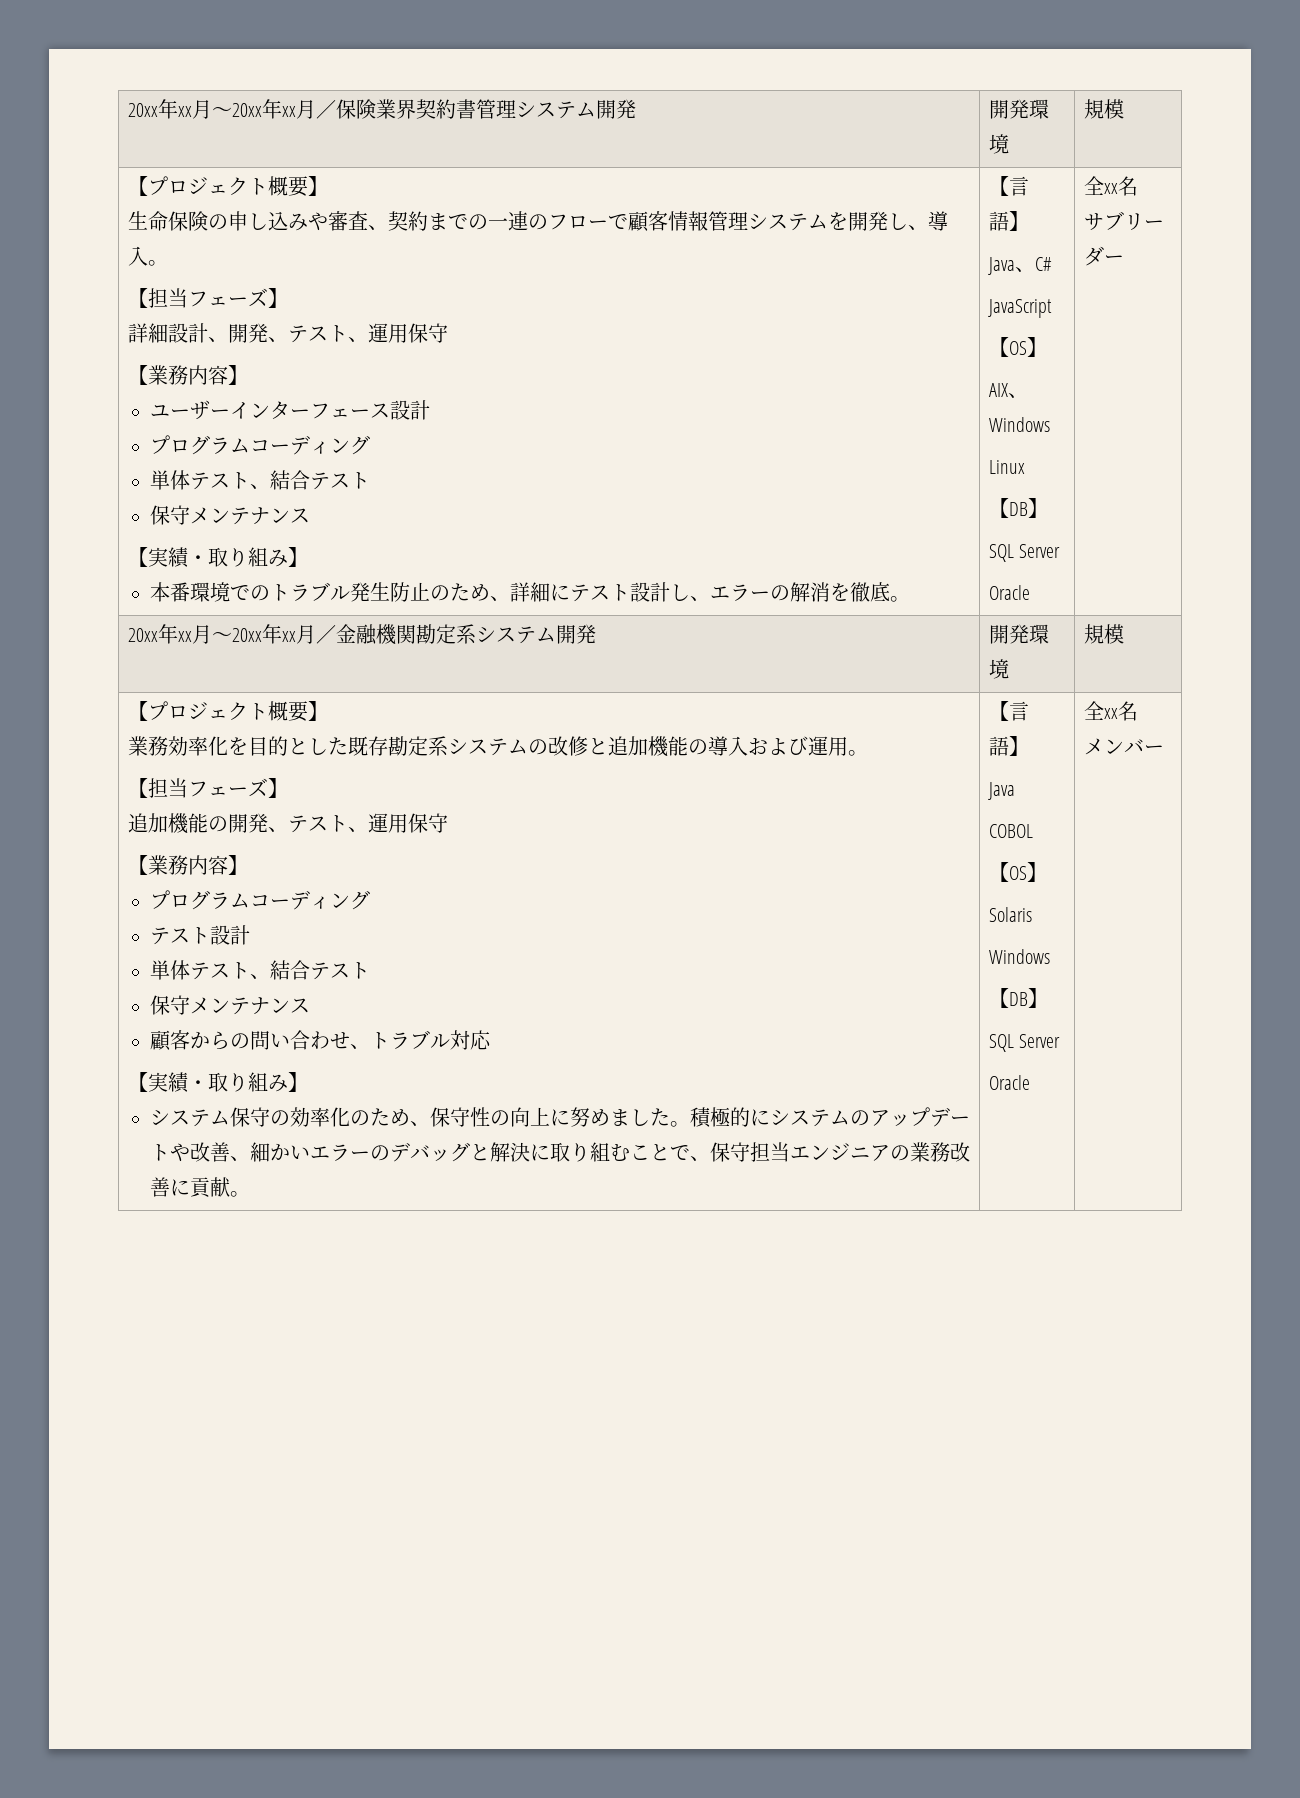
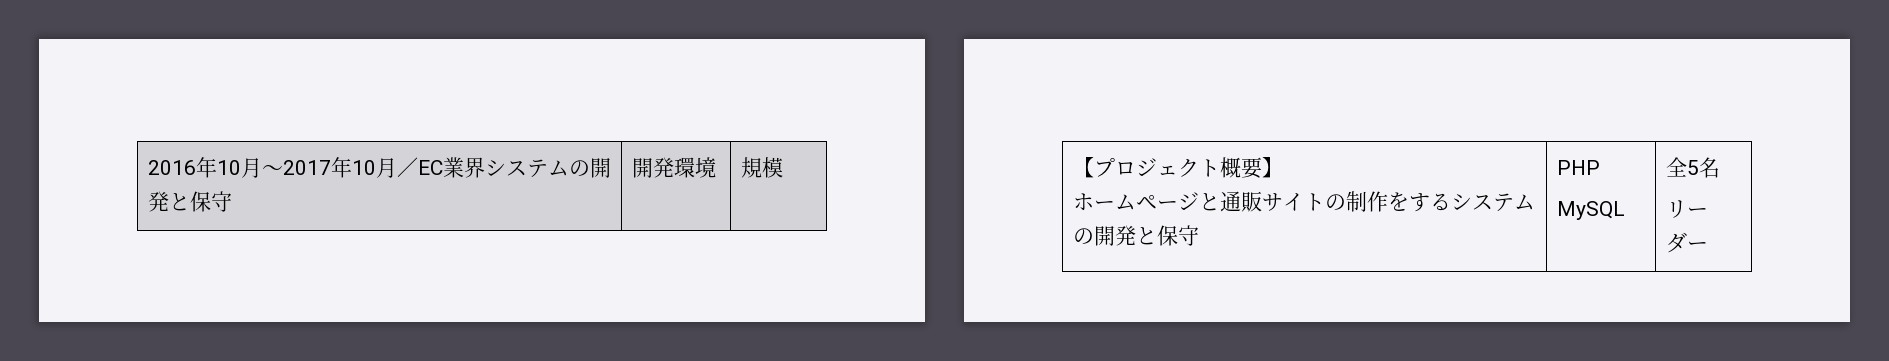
[127,99,636,119] [988,99,1049,119] [988,134,1009,154] [1083,99,1124,119] [127,176,328,197] [127,211,948,232] [127,246,168,266] [127,288,288,308] [127,323,448,343] [127,365,248,385] [149,400,430,420] [149,435,370,455] [149,470,370,490] [149,505,310,525] [127,547,308,568] [149,582,910,602] [988,176,1029,196] [988,211,1029,231] [987,257,1052,275] [987,299,1052,318] [988,337,1047,357] [988,383,1028,398] [988,417,1050,432] [988,460,1025,474] [988,498,1048,518] [988,544,1061,562] [988,585,1030,600] [1083,176,1138,196] [1083,211,1164,230] [1083,246,1124,266] [127,624,596,645] [988,624,1049,644] [988,659,1009,679] [1083,624,1124,644] [127,701,328,722] [127,736,868,757] [127,778,288,798] [127,813,448,834] [127,855,248,875] [149,890,370,910] [149,925,250,945] [149,960,370,980] [149,995,310,1015] [149,1030,491,1051] [127,1072,308,1093] [149,1107,970,1128] [149,1142,970,1162] [149,1177,250,1198] [988,701,1029,721] [988,736,1029,756] [987,782,1015,800] [988,824,1033,838] [988,862,1047,882] [988,907,1032,922] [988,949,1050,964] [988,988,1048,1008] [988,1034,1061,1052] [988,1075,1030,1090] [1083,701,1138,721] [1083,738,1144,755] 20xx年xx月～20xx年xx月／保険業界契約書管理システム開発 | 開発環境 | 規模 // 【プロジェクト概要】 // 生命保険の申し込みや審査、契約までの一連のフローで顧客情報管理システムを開発し、導入。 // 【担当フェーズ】 // 詳細設計、開発、テスト、運用保守 // 【業務内容】 // ユーザーインターフェース設計 // プログラムコーディング // 単体テスト、結合テスト // 保守メンテナンス // 【実績・取り組み】 // 本番環境でのトラブル発生防止のため、詳細にテスト設計し、エラーの解消を徹底。 | 【言語】 // Java、C# // JavaScript // 【OS】 // AIX、Windows // Linux // 【DB】 // SQL Server // Oracle | 全xx名 // サブリーダー // 20xx年xx月～20xx年xx月／金融機関勘定系システム開発 | 開発環境 | 規模 // 【プロジェクト概要】 // 業務効率化を目的とした既存勘定系システムの改修と追加機能の導入および運用。 // 【担当フェーズ】 // 追加機能の開発、テスト、運用保守 // 【業務内容】 // プログラムコーディング // テスト設計 // 単体テスト、結合テスト // 保守メンテナンス // 顧客からの問い合わせ、トラブル対応 // 【実績・取り組み】 // システム保守の効率化のため、保守性の向上に努めました。積極的にシステムのアップデートや改善、細かいエラーのデバッグと解決に取り組むことで、保守担当エンジニアの業務改善に貢献。 | 【言語】 // Java // COBOL // 【OS】 // Solaris // Windows // 【DB】 // SQL Server // Oracle | 全xx名 // メンバ -> [147,157,611,178] [147,191,232,212] [631,157,716,178] [740,157,783,178] [1072,157,1283,179] [1072,191,1535,212] [1072,225,1199,246] [1556,160,1600,175] [1556,201,1625,220] [1665,157,1720,178] [1665,200,1708,218] [1665,232,1687,253] 2016年10月～2017年10月／EC業界システムの開発と保守 | 開発環境 | 規模 // 【プロジェクト概要】 // ホームページと通販サイトの制作をするシステムの開発と保守 | PHP // MySQL | 全5名 // リーダ

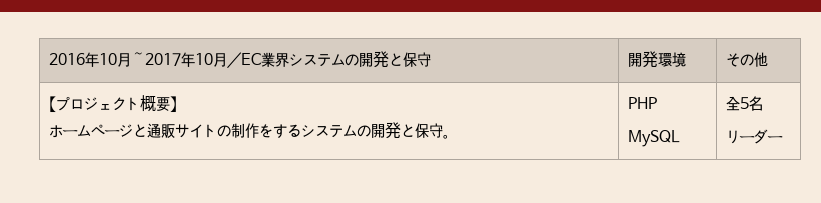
[740,157,783,178] 規模 -> [725,52,768,67] その他
(1199, 235) none -> [442,134,450,139] 。

